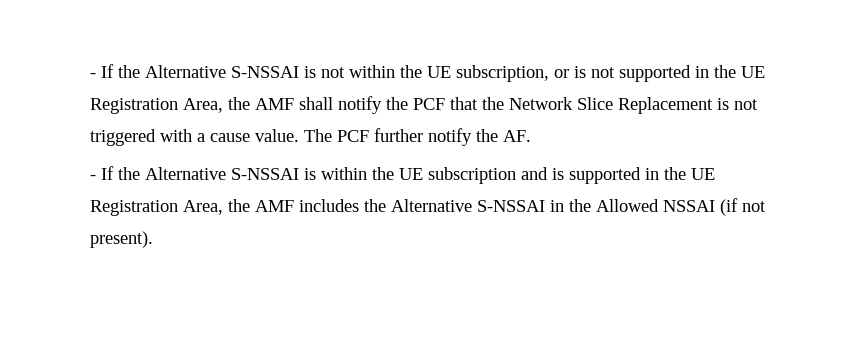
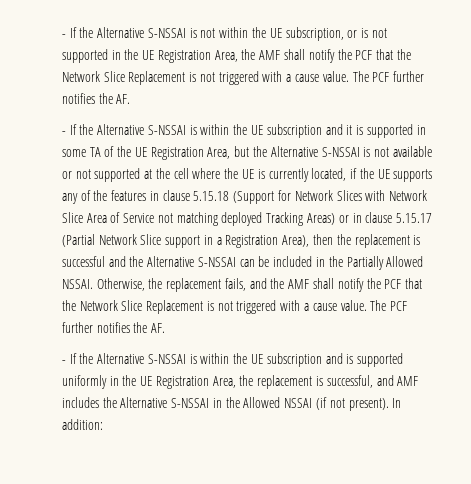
[427,128,472,146] notify -> [61,93,131,104] [61,124,426,138] [61,146,432,160] [61,168,433,182] [61,190,428,204] [61,212,433,226] [61,234,421,248] [61,256,424,270] [61,278,423,292] [61,300,408,314] [61,322,130,333] notifies the AF. // - If the Alternative S-NSSAI is within the UE subscription and it is supported in some TA of the UE Registration Area, but the Alternative S-NSSAI is not available or not supported at the cell where the UE is currently located, if the UE supports any of the features in clause 5.15.18 (Support for Network Slices with Network Slice Area of Service not matching deployed Tracking Areas) or in clause 5.15.17 (Partial Network Slice support in a Registration Area), then the replacement is successful and the Alternative S-NSSAI can be included in the Partially Allowed NSSAI. Otherwise, the replacement fails, and the AMF shall notify the PCF that the Network Slice Replacement is not triggered with a cause value. The PCF further notifies
[644,167,715,180] [89,199,250,216] in the UE Registration Area, the -> [61,375,394,389] uniformly in the UE Registration Area, the replacement is successful, and
(153, 239) none -> [392,398,402,408] [61,419,103,430] In addition:

